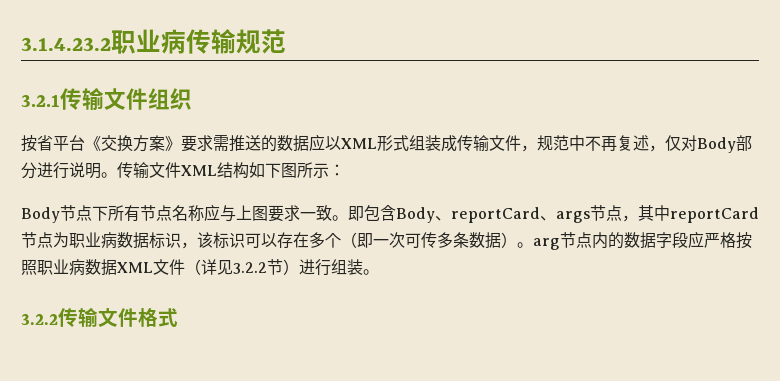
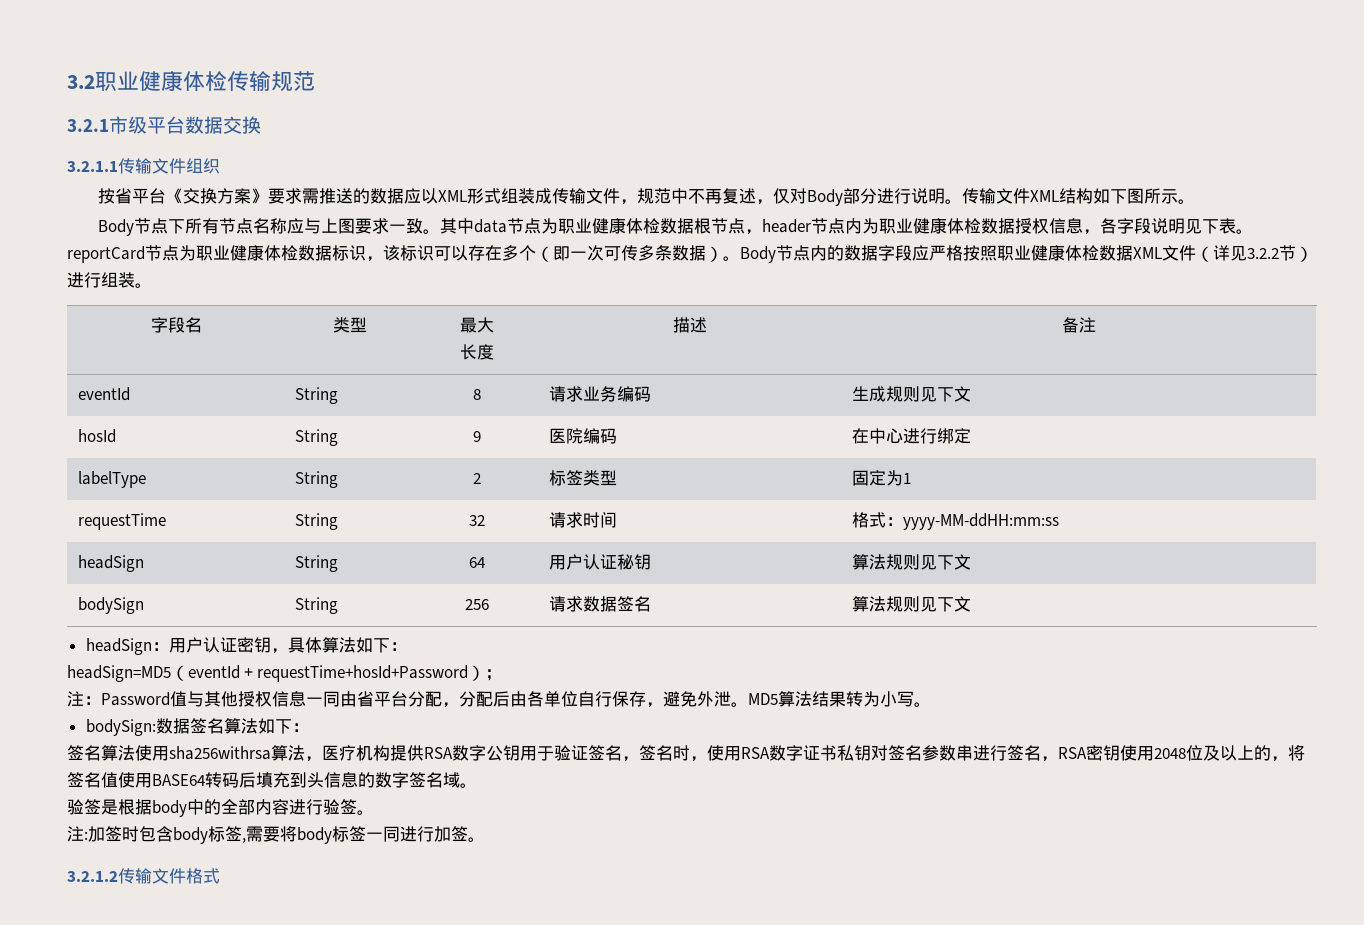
[21,29,186,54] 3.1.4.23.2职业病 -> [67,71,227,92] 3.2职业健康体检
(60, 100) none -> [109,116,261,134] [67,161,118,172] 市级平台数据交换 // 3.2.1.1
[329,164,345,176] ： -> [1177,199,1195,204] 。
[348,205,670,223] 即包含Body、reportCard、args节点，其中 -> [439,218,1253,235] 其中data节点为职业健康体检数据根节点，header节点内为职业健康体检数据授权信息，各字段说明见下表。
[101,232,117,249] 病 -> [230,245,298,261] 健康体检
[533,238,560,250] arg -> [740,246,776,263] Body
[69,259,85,276] 病 -> [1031,245,1099,261] 健康体检
[21,314,58,325] // 3.2.2 -> [150,317,202,333] [332,317,367,333] [459,317,494,333] [459,344,494,360] [673,317,707,333] [1062,317,1096,333] [78,387,131,401] [295,387,339,404] [472,389,481,400] [549,386,652,402] [852,386,972,402] [78,429,117,443] [295,429,339,446] [472,431,481,442] [549,428,618,444] [852,428,972,444] [78,471,147,488] [295,471,339,488] [472,473,481,484] [549,470,618,486] [852,470,912,486] [78,513,167,530] [295,513,339,530] [468,515,485,526] [549,512,618,528] [852,512,1060,530] [78,555,145,572] [295,555,339,572] [468,557,485,568] [549,554,652,570] [852,554,972,570] [78,597,145,614] [295,597,339,614] [464,599,489,610] [549,596,652,612] [852,596,972,612] [85,637,407,655] [67,665,502,682] [67,691,931,708] [85,718,309,736] [67,745,1305,762] [67,772,477,788] [67,799,374,817] [67,826,485,844] [67,871,118,882] // 字段名 | 类型 | 最大 // 长度 | 描述 | 备注 // eventId | String | 8 | 请求业务编码 | 生成规则见下文 // hosId | String | 9 | 医院编码 | 在中心进行绑定 // labelType | String | 2 | 标签类型 | 固定为1 // requestTime | String | 32 | 请求时间 | 格式：yyyy-MM-ddHH:mm:ss // headSign | String | 64 | 用户认证秘钥 | 算法规则见下文 // bodySign | String | 256 | 请求数据签名 | 算法规则见下文 // headSign：用户认证密钥，具体算法如下： // headSign=MD5（eventId＋requestTime+hosId+Password）； // 注：Password值与其他授权信息一同由省平台分配，分配后由各单位自行保存，避免外泄。MD5算法结果转为小写。 // bodySign:数据签名算法如下： // 签名算法使用sha256withrsa算法，医疗机构提供RSA数字公钥用于验证签名，签名时，使用RSA数字证书私钥对签名参数串进行签名，RSA密钥使用2048位及以上的，将签名值使用BASE64转码后填充到头信息的数字签名域。 // 验签是根据body中的全部内容进行验签。 // 注:加签时包含body标签,需要将body标签一同进行加签。 // 3.2.1.2

